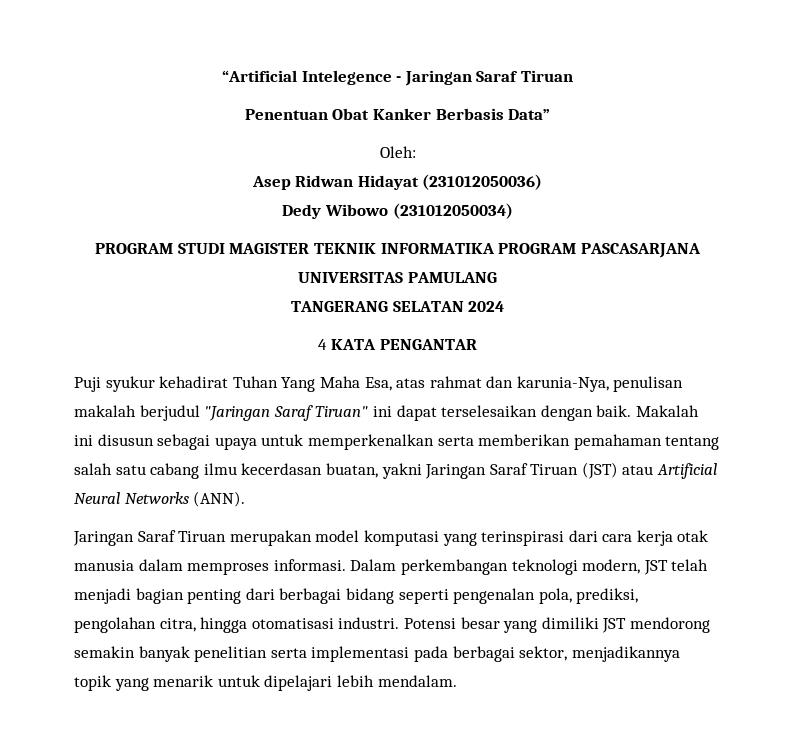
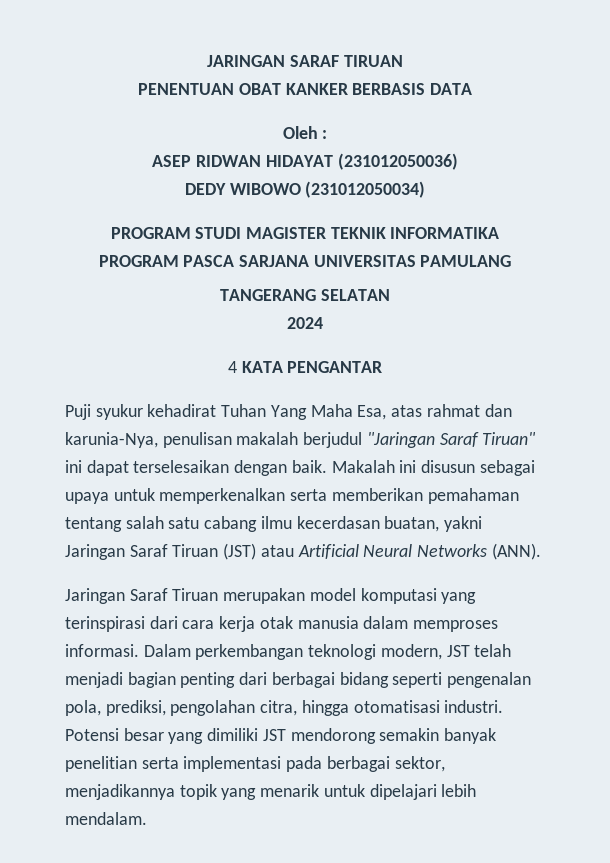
[222,70,573,86] [244,108,551,120] [379,146,416,158] [251,175,419,190] “Artificial Intelegence - Jaringan Saraf Tiruan // Penentuan Obat Kanker Berbasis Data” // Oleh: // Asep Ridwan Hidayat -> [207,55,403,67] [138,83,472,95] [282,126,328,139] [152,155,333,167] JARINGAN SARAF TIRUAN // PENENTUAN OBAT KANKER BERBASIS DATA // Oleh : // ASEP RIDWAN HIDAYAT
[282,204,388,219] Dedy Wibowo -> [184,183,301,195] DEDY WIBOWO
[498,243,701,258] PROGRAM PASCASARJANA -> [98,255,309,267] // PROGRAM PASCA SARJANA
(464, 306) none -> (390, 295) //

